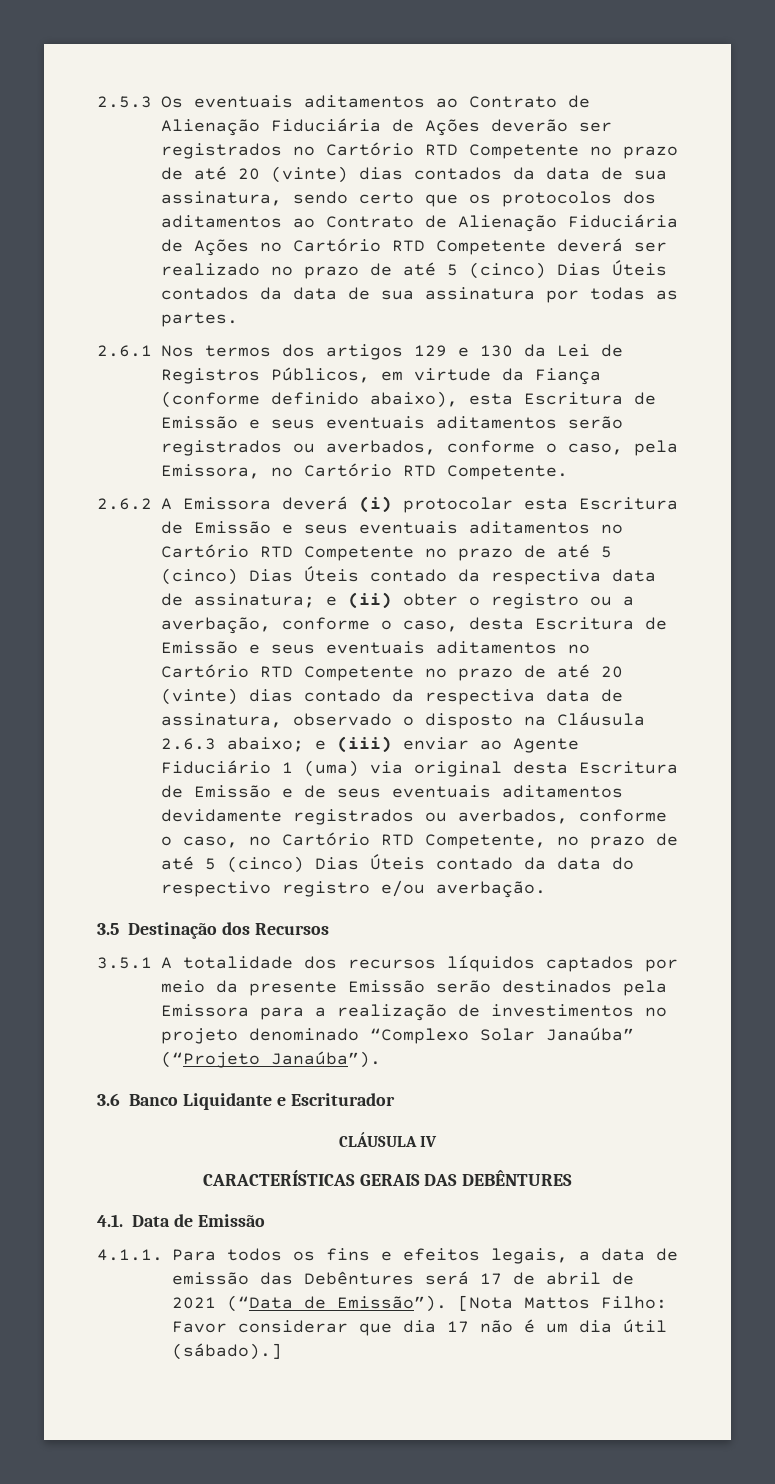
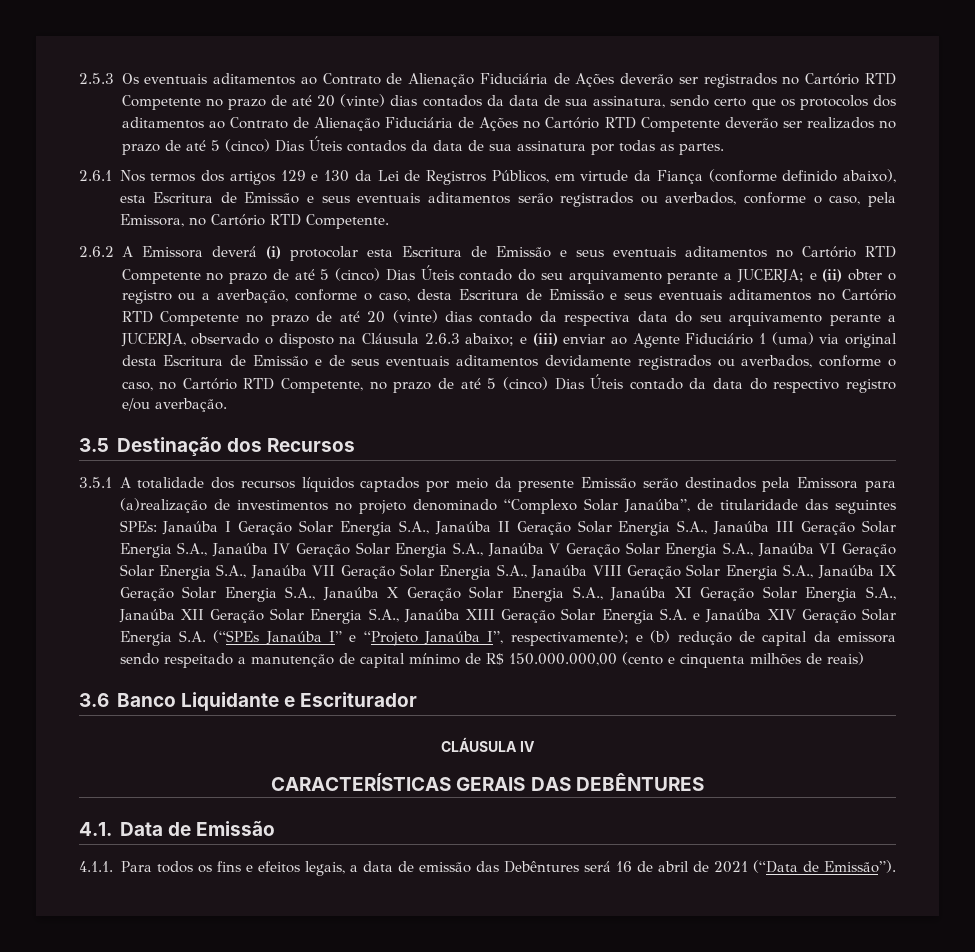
[557,238,667,252] [161,263,260,276] deverá ser realizado -> [724,117,874,129] deverão ser realizados
[458,569,656,585] [161,593,315,608] da respectiva data de assinatura; -> [518,269,804,284] do seu arquivamento perante a JUCERJA;
[601,689,623,702] [161,713,282,728] de assinatura, -> [675,311,897,326] [120,333,186,347] do seu arquivamento perante a JUCERJA,
[315,1004,447,1021] a realização -> [119,498,207,513] (a)realização
[546,1027,634,1041] [161,1051,381,1068] Janaúba” (“Projeto Janaúba”). -> [623,499,896,514] [119,520,896,536] [119,542,896,558] [119,564,897,580] [119,586,897,602] [118,608,896,624] [119,630,896,646] [119,652,864,668] Janaúba”, de titularidade das seguintes SPEs: Janaúba I Geração Solar Energia S.A., Janaúba II Geração Solar Energia S.A., Janaúba III Geração Solar Energia S.A., Janaúba IV Geração Solar Energia S.A., Janaúba V Geração Solar Energia S.A., Janaúba VI Geração Solar Energia S.A., Janaúba VII Geração Solar Energia S.A., Janaúba VIII Geração Solar Energia S.A., Janaúba IX Geração Solar Energia S.A., Janaúba X Geração Solar Energia S.A., Janaúba XI Geração Solar Energia S.A., Janaúba XII Geração Solar Energia S.A., Janaúba XIII Geração Solar Energia S.A. e Janaúba XIV Geração Solar Energia S.A. (“SPEs Janaúba I” e “Projeto Janaúba I”, respectivamente); e (b) redução de capital da emissora sendo respeitado a manutenção de capital mínimo de R$ 150.000.000,00 (cento e cinquenta milhões de reais)
[480,1273,502,1285] 17 -> [615,861,632,872] 16
[458,1295,667,1311] [172,1319,667,1336] [172,1343,282,1360] [Nota Mattos Filho: Favor considerar que dia 17 não é um dia útil (sábado).] -> (896, 866) none

